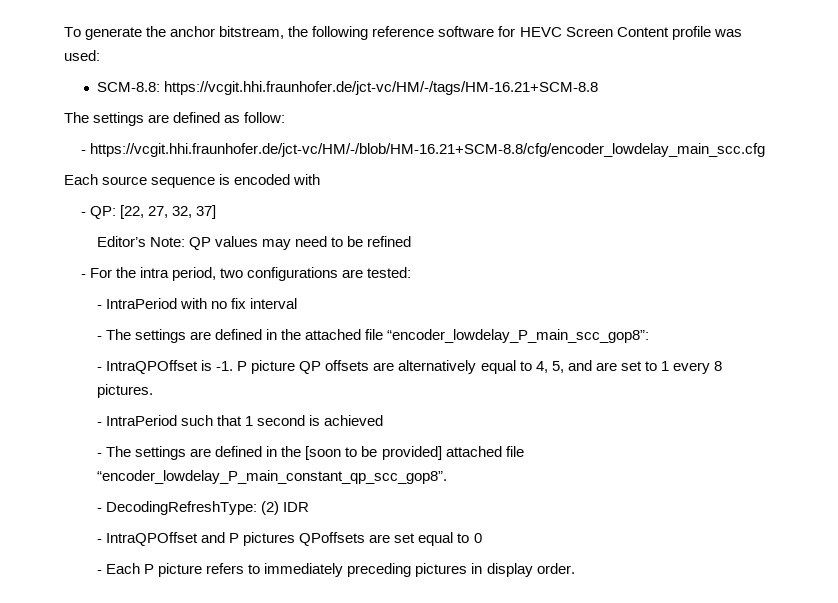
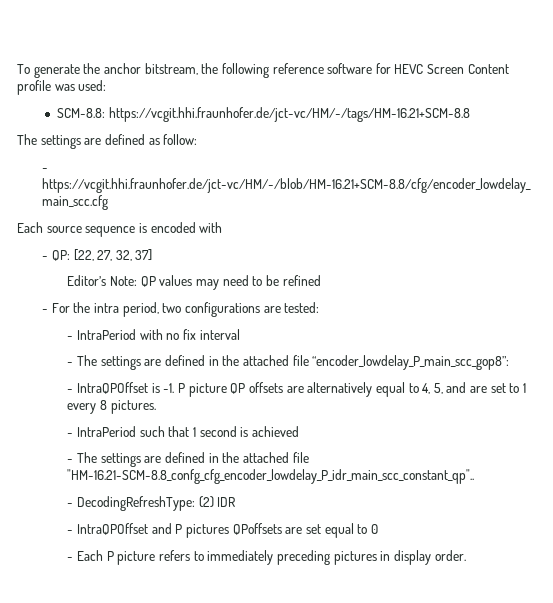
[305,446,524,460] [97,470,448,484] [soon to be provided] attached file “encoder_lowdelay_P_main_constant_qp_scc_gop8”. -> [242,452,309,463] [67,469,475,484] attached file "HM-16.21-SCM-8.8_confg_cfg_encoder_lowdelay_P_idr_main_scc_constant_qp"..

